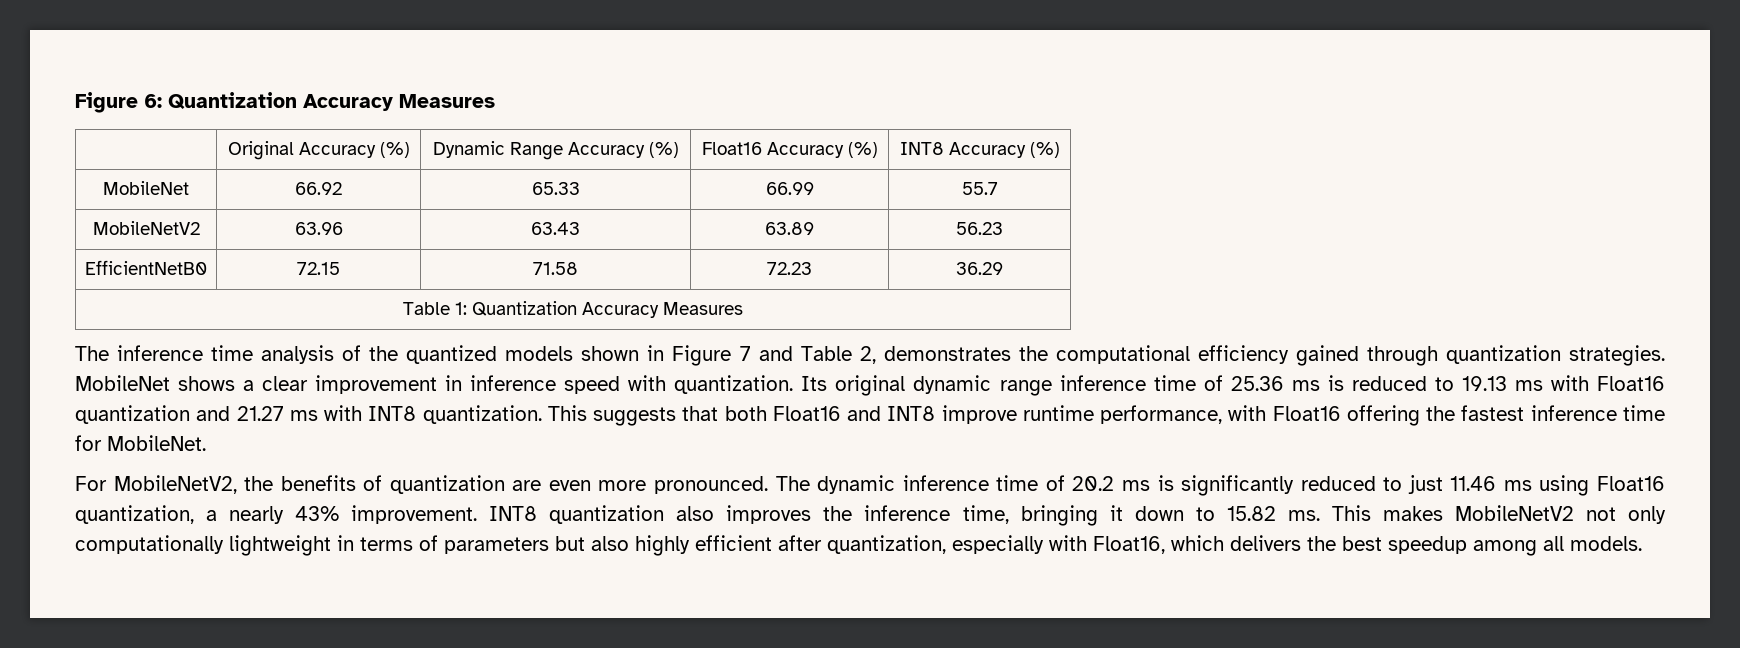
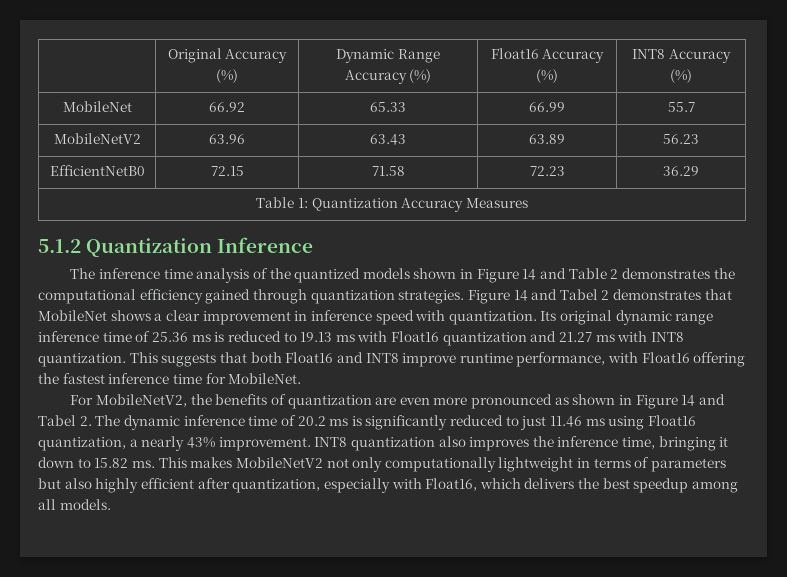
[75,92,495,113] Figure 6: Quantization Accuracy Measures // -> (167, 55) none
(744, 308) none -> [38,237,314,257] // 5.1.2 Quantization Inference
[739,346,751,361] 7 -> [522,269,537,280] 14
[859,346,876,364] 2, -> [610,269,619,279] 2
(1665, 355) none -> [467,289,732,304] Figure 14 and Tabel 2 demonstrates that
[654,476,769,494] pronounced. -> [471,394,725,409] [38,415,92,426] pronounced as shown in Figure 14 and Tabel 2.

